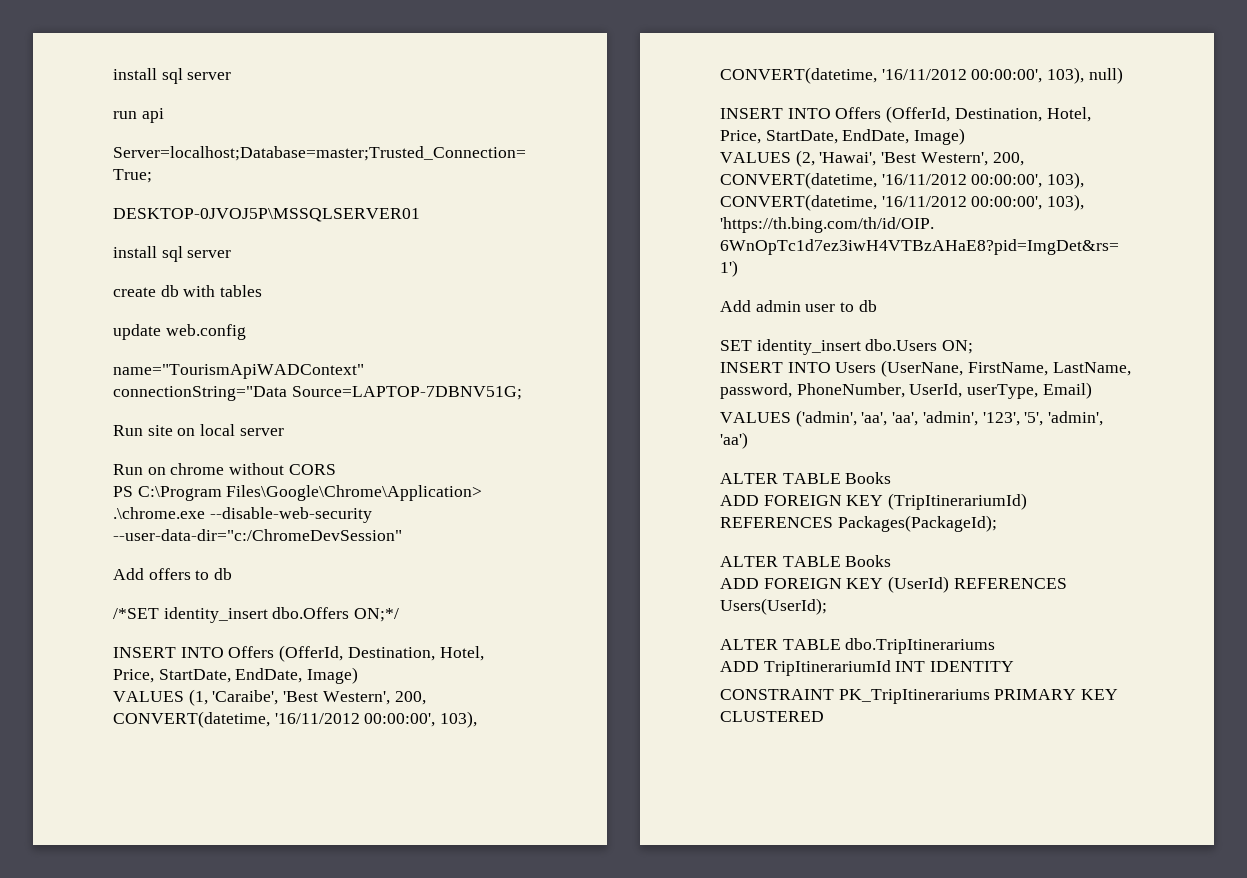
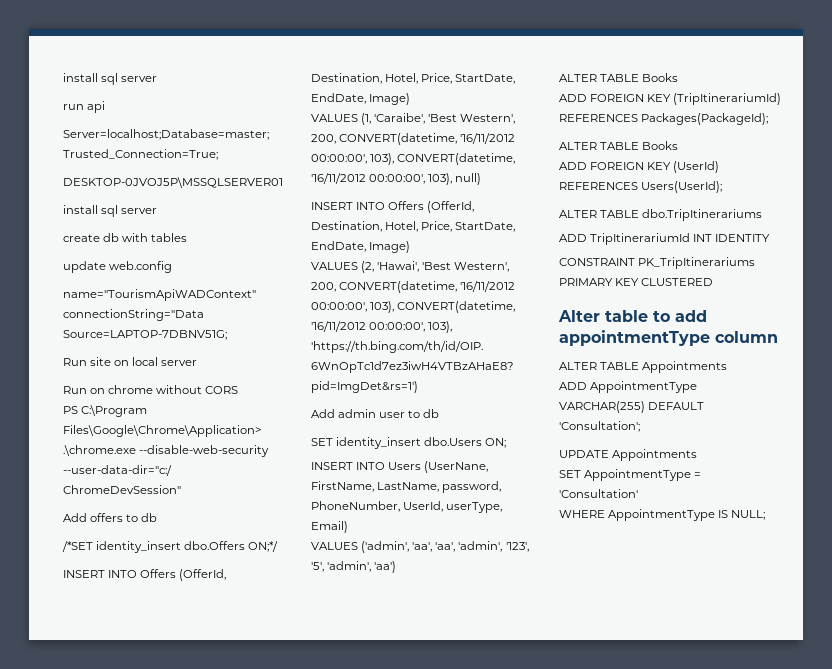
(824, 716) none -> [558,310,707,322] [559,330,778,346] [559,361,728,373] [559,381,698,393] [559,401,705,413] [559,421,640,432] [559,449,698,461] [559,469,702,481] [559,489,638,498] [559,509,766,521] // Alter table to add appointmentType column // ALTER TABLE Appointments // ADD AppointmentType VARCHAR(255) DEFAULT 'Consultation'; // UPDATE Appointments // SET AppointmentType = 'Consultation' // WHERE AppointmentType IS NULL;

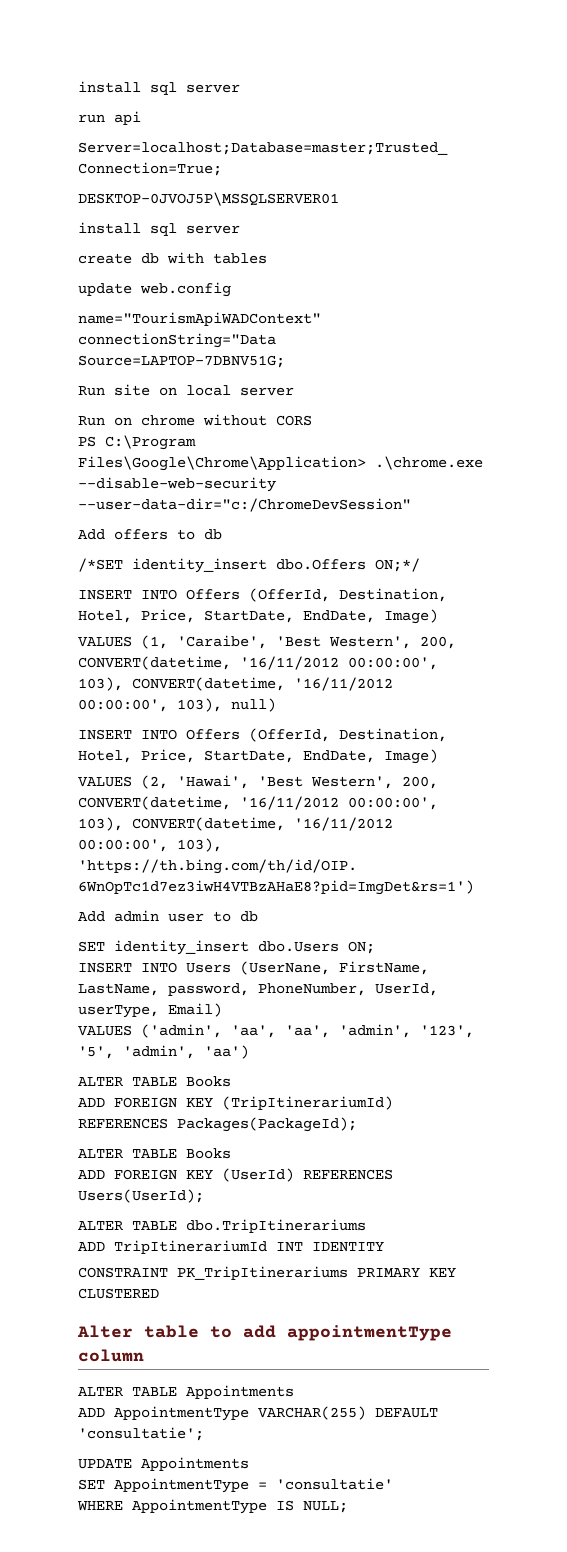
[559,421,640,432] 'Consultation'; -> [78,1427,204,1441] 'consultatie';
[559,489,638,498] 'Consultation' -> [276,1478,393,1490] 'consultatie'

